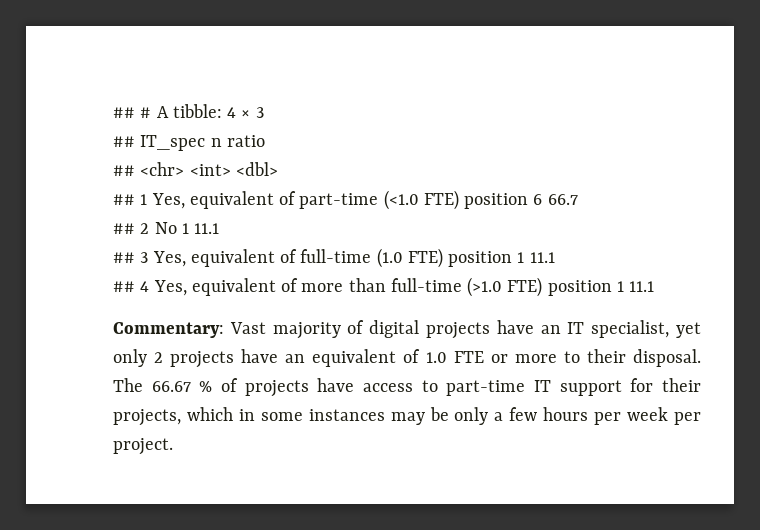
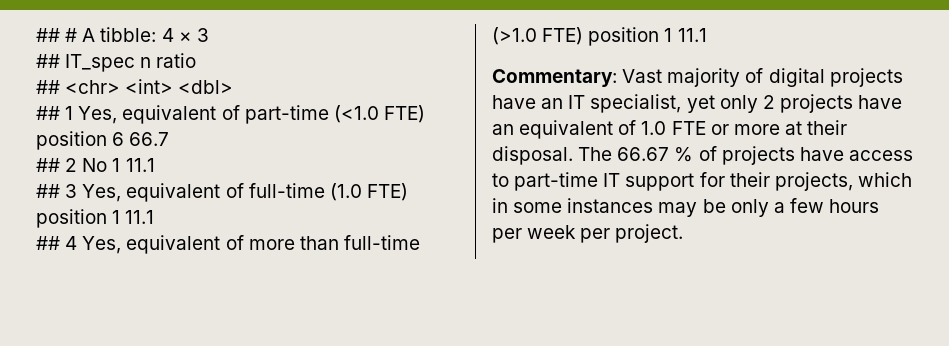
[563,351,580,363] to -> [784,121,802,135] at

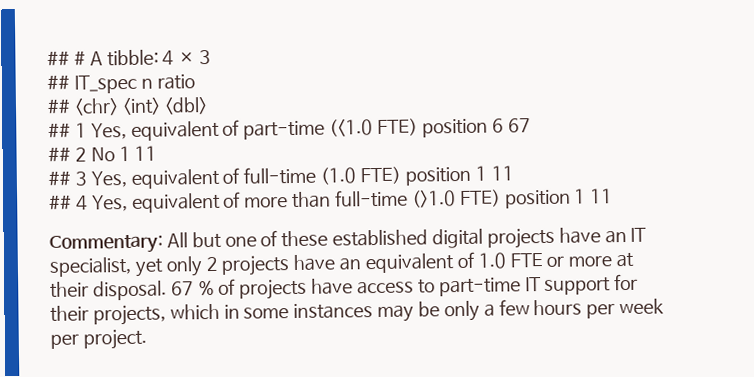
[129,132,170,146] 66.7 -> [507,118,531,133] 67
[125,158,155,172] 11.1 -> [134,145,158,161] 11
[125,210,155,224] 11.1 -> [490,165,514,181] 11
[677,28,707,42] 11.1 -> [590,188,614,204] 11
[622,68,764,87] Vast majority of -> [166,229,429,249] All but one of these established
[578,147,670,161] The 66.67 -> [170,281,194,296] 67

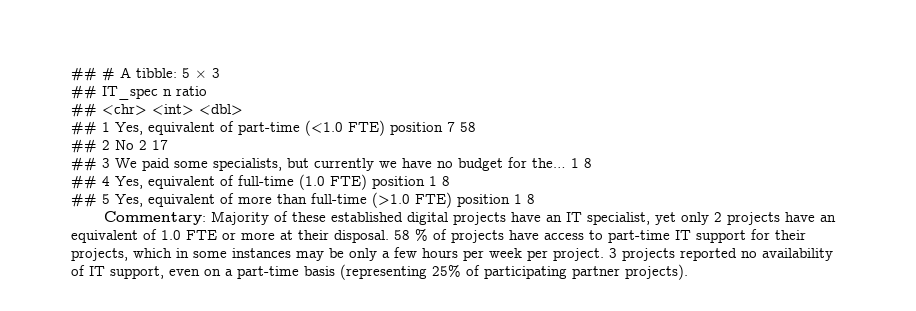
[162,50,175,66] 4 -> [182,68,190,78] 5
[491,118,531,133] 6 67 -> [447,122,476,132] 7 58
[118,145,158,162] 1 11 -> [139,140,168,150] 2 17
(87, 178) none -> [115,157,592,171] [71,175,110,189] We paid some specialists, but currently we have no budget for the… 1 8 // ## 4
[490,165,514,181] [49,194,88,211] 11 // ## 4 -> [442,176,450,186] [71,193,110,207] 8 // ## 5
[590,188,614,204] 11 -> [527,194,535,204] 8
[166,231,257,249] All but one -> [210,211,269,225] Majority
[170,281,194,296] 67 -> [394,230,410,240] 58
(147, 339) none -> [609,248,833,261] [71,264,688,280] 3 projects reported no availability of IT support, even on a part-time basis (representing 25% of participating partner projects).

